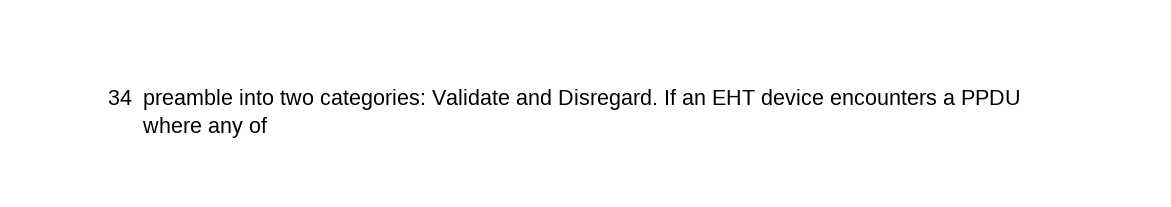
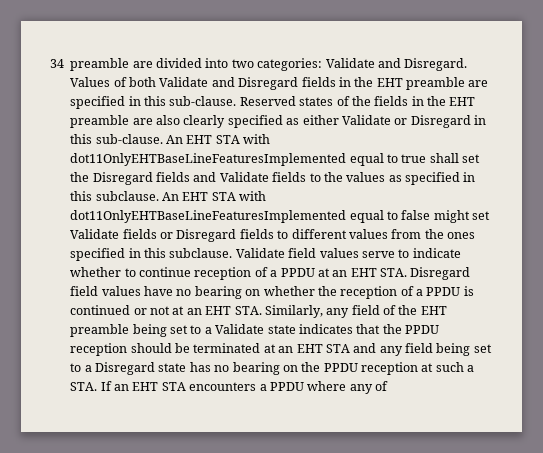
(233, 99) none -> [132,58,202,68] are divided
(658, 99) none -> [70,77,489,90] [70,96,476,109] [70,115,486,128] [70,134,271,144] [70,153,481,166] [70,172,476,185] [70,191,267,201] [70,210,491,223] [70,229,475,242] [70,248,461,261] [70,267,471,280] [70,286,474,299] [70,305,447,318] [70,324,439,337] [70,343,492,356] [70,362,475,375] [70,382,98,391] Values of both Validate and Disregard fields in the EHT preamble are specified in this sub-clause. Reserved states of the fields in the EHT preamble are also clearly specified as either Validate or Disregard in this sub-clause. An EHT STA with dot11OnlyEHTBaseLineFeaturesImplemented equal to true shall set the Disregard fields and Validate fields to the values as specified in this subclause. An EHT STA with dot11OnlyEHTBaseLineFeaturesImplemented equal to false might set Validate fields or Disregard fields to different values from the ones specified in this subclause. Validate field values serve to indicate whether to continue reception of a PPDU at an EHT STA. Disregard field values have no bearing on whether the reception of a PPDU is continued or not at an EHT STA. Similarly, any field of the EHT preamble being set to a Validate state indicates that the PPDU reception should be terminated at an EHT STA and any field being set to a Disregard state has no bearing on the PPDU reception at such a STA.
[760,89,824,105] device -> [161,382,186,391] STA

